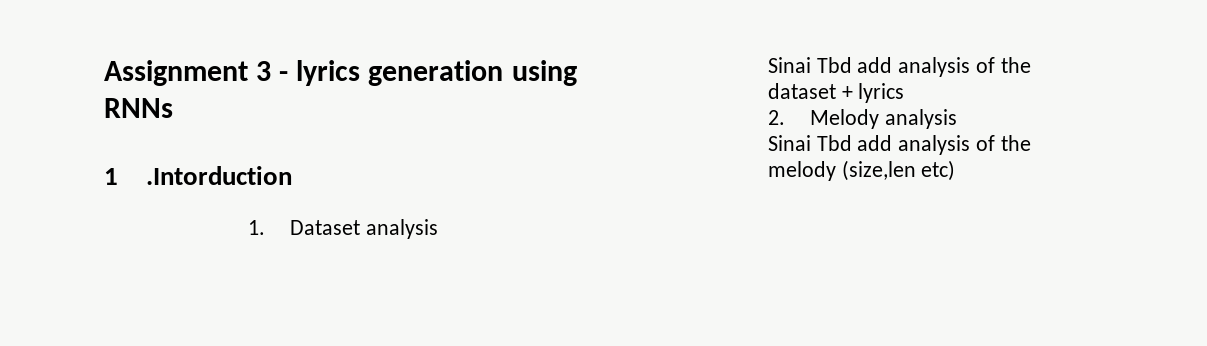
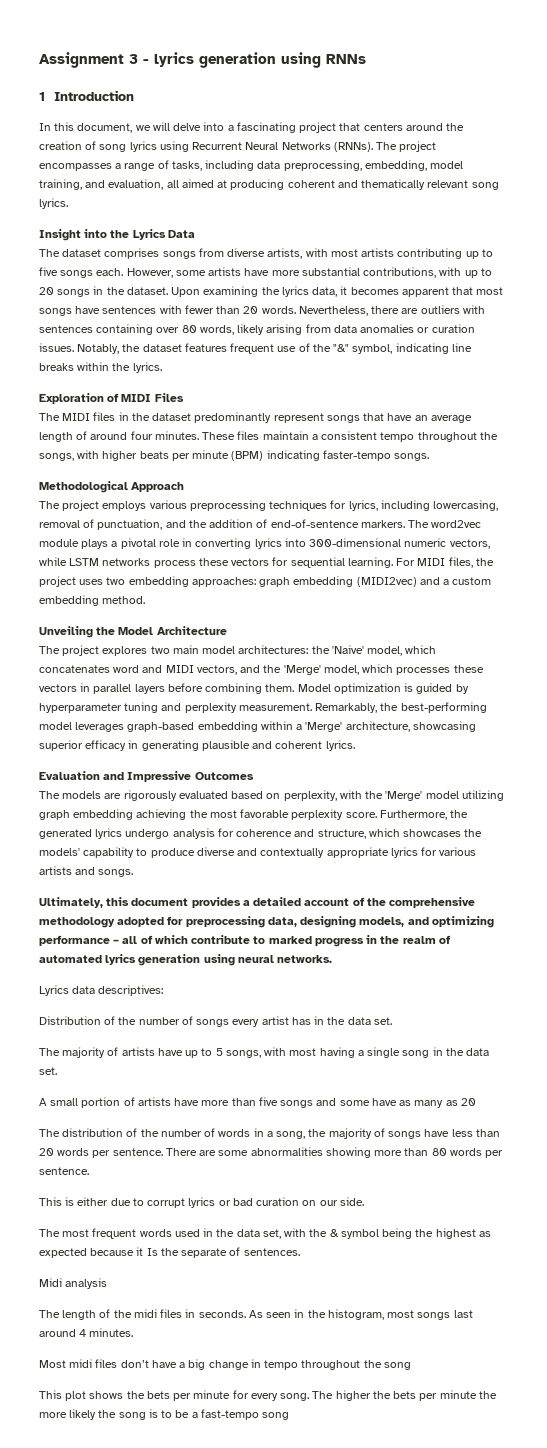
[146,166,293,185] [247,219,438,239] [767,57,1031,77] [767,83,905,103] [767,109,957,129] [767,135,1031,155] [767,160,956,181] .Intorduction // 1. Dataset analysis // Sinai Tbd add analysis of the dataset + lyrics // 2. Melody analysis // Sinai Tbd add analysis of the melody (size,len etc) -> [53,90,134,101] [39,122,465,133] [39,141,437,152] [39,160,464,171] [39,179,499,190] [39,198,68,209] [39,229,195,241] [39,248,493,259] [39,267,492,278] [39,286,504,297] [39,305,485,316] [39,324,475,335] [39,343,472,354] [39,362,162,373] [39,393,184,404] [39,412,472,423] [39,431,498,442] [39,450,430,461] [39,481,185,493] [39,500,499,511] [39,519,482,530] [39,538,490,549] [39,557,494,568] [39,576,492,587] [39,595,146,606] [39,626,227,638] [39,645,437,656] [39,664,484,675] [39,683,469,694] [39,702,487,713] [39,721,476,732] [39,740,355,751] [39,771,254,782] [39,790,504,801] [39,809,469,820] [39,828,483,839] [39,847,477,858] [39,866,134,877] [39,897,476,908] [39,916,494,928] [39,935,451,947] [39,954,333,966] [39,985,164,996] [39,1016,392,1027] [39,1047,490,1058] [39,1067,57,1075] [39,1097,476,1108] [39,1128,500,1139] [39,1147,504,1158] [39,1167,89,1175] [39,1197,364,1208] [39,1228,491,1239] [39,1247,300,1258] [39,1278,108,1289] [39,1309,473,1320] [39,1328,134,1337] [39,1359,411,1370] [39,1390,497,1401] [39,1409,290,1420] Introduction // In this document, we will delve into a fascinating project that centers around the creation of song lyrics using Recurrent Neural Networks (RNNs). The project encompasses a range of tasks, including data preprocessing, embedding, model training, and evaluation, all aimed at producing coherent and thematically relevant song lyrics. // Insight into the Lyrics Data // The dataset comprises songs from diverse artists, with most artists contributing up to five songs each. However, some artists have more substantial contributions, with up to 20 songs in the dataset. Upon examining the lyrics data, it becomes apparent that most songs have sentences with fewer than 20 words. Nevertheless, there are outliers with sentences containing over 80 words, likely arising from data anomalies or curation issues. Notably, the dataset features frequent use of the "&" symbol, indicating line breaks within the lyrics. // Exploration of MIDI Files // The MIDI files in the dataset predominantly represent songs that have an average length of around four minutes. These files maintain a consistent tempo throughout the songs, with higher beats per minute (BPM) indicating faster-tempo songs. // Methodological Approach // The project employs various preprocessing techniques for lyrics, including lowercasing, removal of punctuation, and the addition of end-of-sentence markers. The word2vec module plays a pivotal role in converting lyrics into 300-dimensional numeric vectors, while LSTM networks process these vectors for sequential learning. For MIDI files, the project uses two embedding approaches: graph embedding (MIDI2vec) and a custom embedding method. // Unveiling the Model Architecture // The project explores two main model architectures: the 'Naive' model, which concatenates word and MIDI vectors, and the 'Merge' model, which processes these vectors in parallel layers before combining them. Model optimization is guided by hyperparameter tuning and perplexity measurement. Remarkably, the best-performing model leverages graph-based embedding within a 'Merge' architecture, showcasing superior efficacy in generating plausible and coherent lyrics. // Evaluation and Impressive Outcomes // The models are rigorously evaluated based on perplexity, with the 'Merge' model utilizing graph embedding achieving the most favorable perplexity score. Furthermore, the generated lyrics undergo analysis for coherence and structure, which showcases the models' capability to produce diverse and contextually appropriate lyrics for various artists and songs. // Ultimately, this document provides a detailed account of the comprehensive methodology adopted for preprocessing data, designing models, and optimizing performance – all of which contribute to marked progress in the realm of automated lyrics generation using neural networks. // Lyrics data descriptives: // Distribution of the number of songs every artist has in the data set. // The majority of artists have up to 5 songs, with most having a single song in the data set. // A small portion of artists have more than five songs and some have as many as 20 // The distribution of the number of words in a song, the majority of songs have less than 20 words per sentence. There are some abnormalities showing more than 80 words per sentence. // This is either due to corrupt lyrics or bad curation on our side. // The most frequent words used in the data set, with the & symbol being the highest as expected because it Is the separate of sentences. // Midi analysis // The length of the midi files in seconds. As seen in the histogram, most songs last around 4 minutes. // Most midi files don’t have a big change in tempo throughout the song // This plot shows the bets per minute for every song. The higher the bets per minute the more likely the song is to be a fast-tempo song

